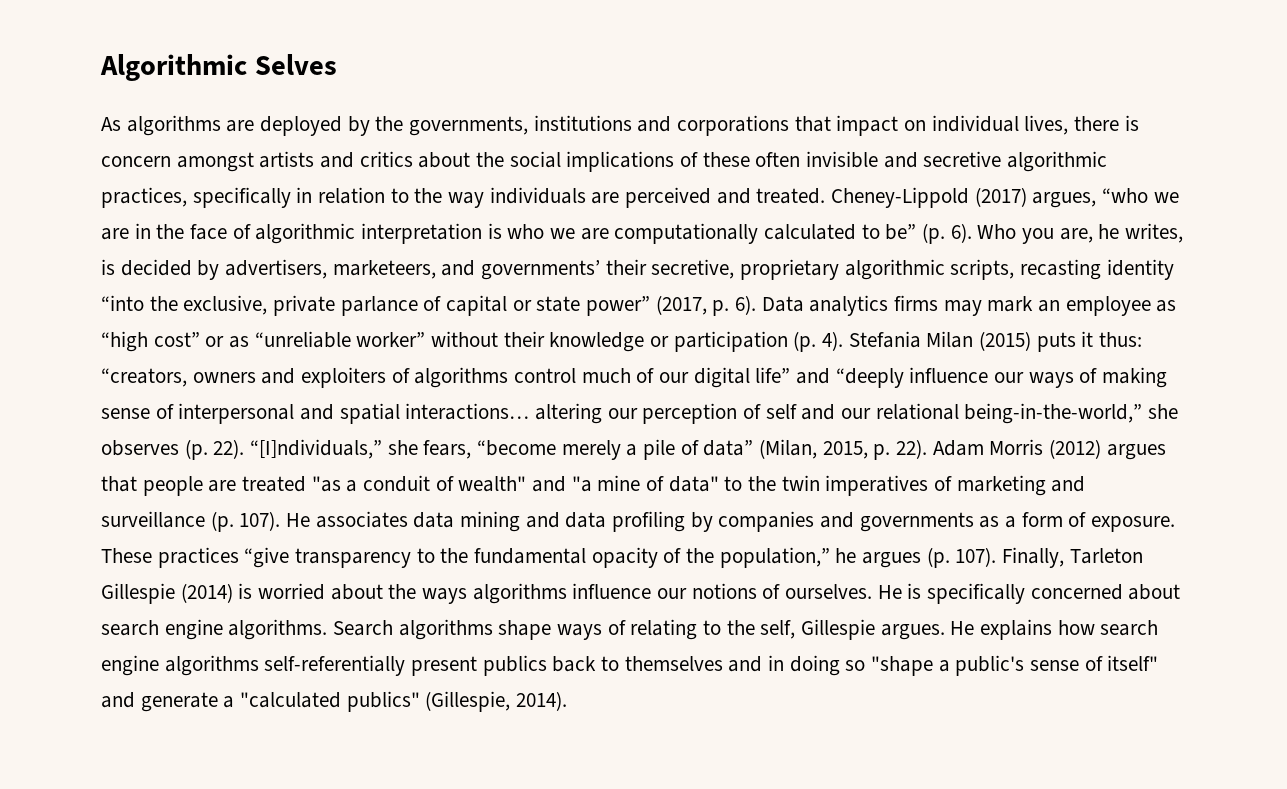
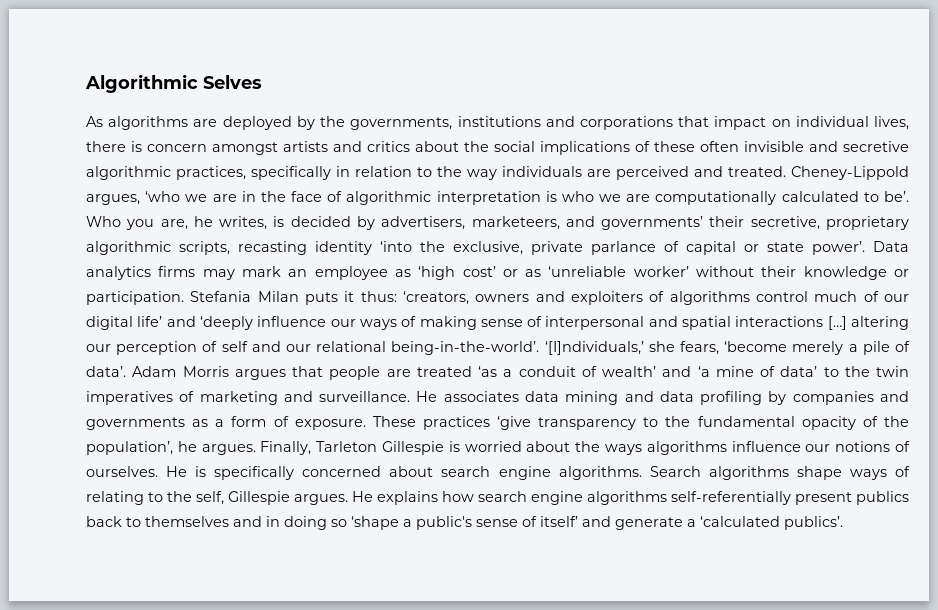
[974,187,1149,208] (2017) argues, “who -> [86,191,181,205] argues, ‘who
[885,223,972,244] be” (p. 6). -> [883,191,909,202] be’.
[101,295,144,311] “into -> [380,241,412,252] ‘into
[586,295,757,316] power” (2017, p. 6). -> [812,241,865,255] power’.
[101,331,426,352] “high cost” or as “unreliable worker” -> [418,266,689,280] ‘high cost’ or as ‘unreliable worker’
[673,331,844,352] participation (p. 4). -> [86,291,184,305] participation.
[979,331,1032,351] (2015) -> (299, 296) none
[101,368,187,387] “creators, -> [402,291,469,305] ‘creators,
[755,367,904,388] life” and “deeply -> [137,316,253,330] life’ and ‘deeply
[405,403,530,420] interactions… -> [735,316,847,330] interactions […]
[964,403,1179,424] [101,439,383,460] being-in-the-world,” she observes (p. 22). “[I]ndividuals,” -> [391,341,644,355] being-in-the-world’. ‘[I]ndividuals,’
[477,440,557,456] “become -> [724,341,788,352] ‘become
[703,439,928,460] data” (Milan, 2015, p. 22). -> [86,366,126,377] data’.
[1049,439,1102,459] (2012) -> (229, 371) none
[311,476,341,492] "as -> [478,366,497,377] ‘as
[458,476,592,492] wealth" and "a -> [602,366,710,377] wealth’ and ‘a
[668,476,719,492] data" -> [780,366,818,377] data’
[101,511,281,532] surveillance (p. 107). -> [319,391,411,402] surveillance.
[244,547,290,568] “give -> [497,416,532,430] ‘give
[719,547,997,568] population,” he argues (p. 107). -> [86,441,256,455] population’, he argues.
[180,583,233,603] (2014) -> (445, 448) none
[871,656,934,676] "shape -> [351,516,399,530] ‘shape
[1107,655,1159,671] itself" -> [540,516,578,527] itself’
[240,691,568,712] "calculated publics" (Gillespie, 2014). -> [700,516,843,530] ‘calculated publics’.

